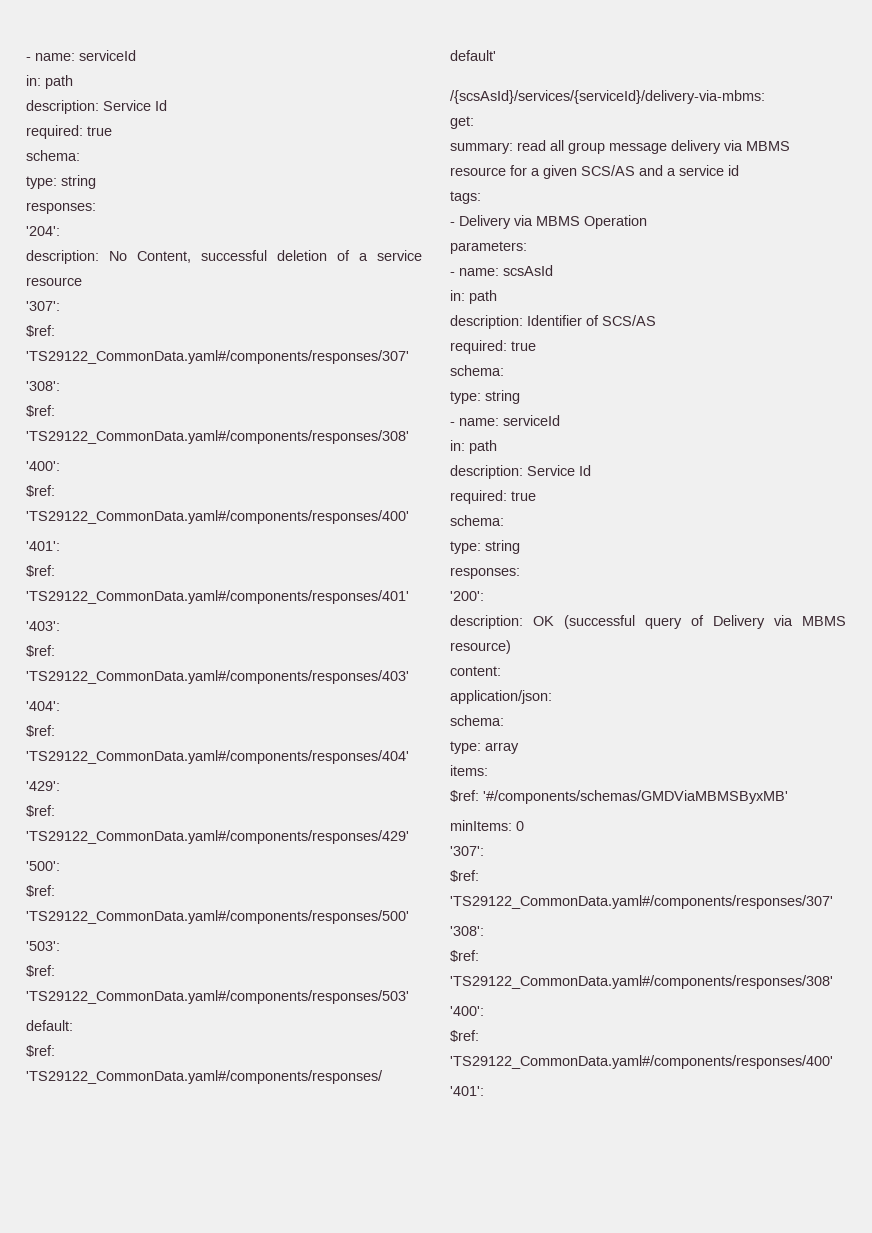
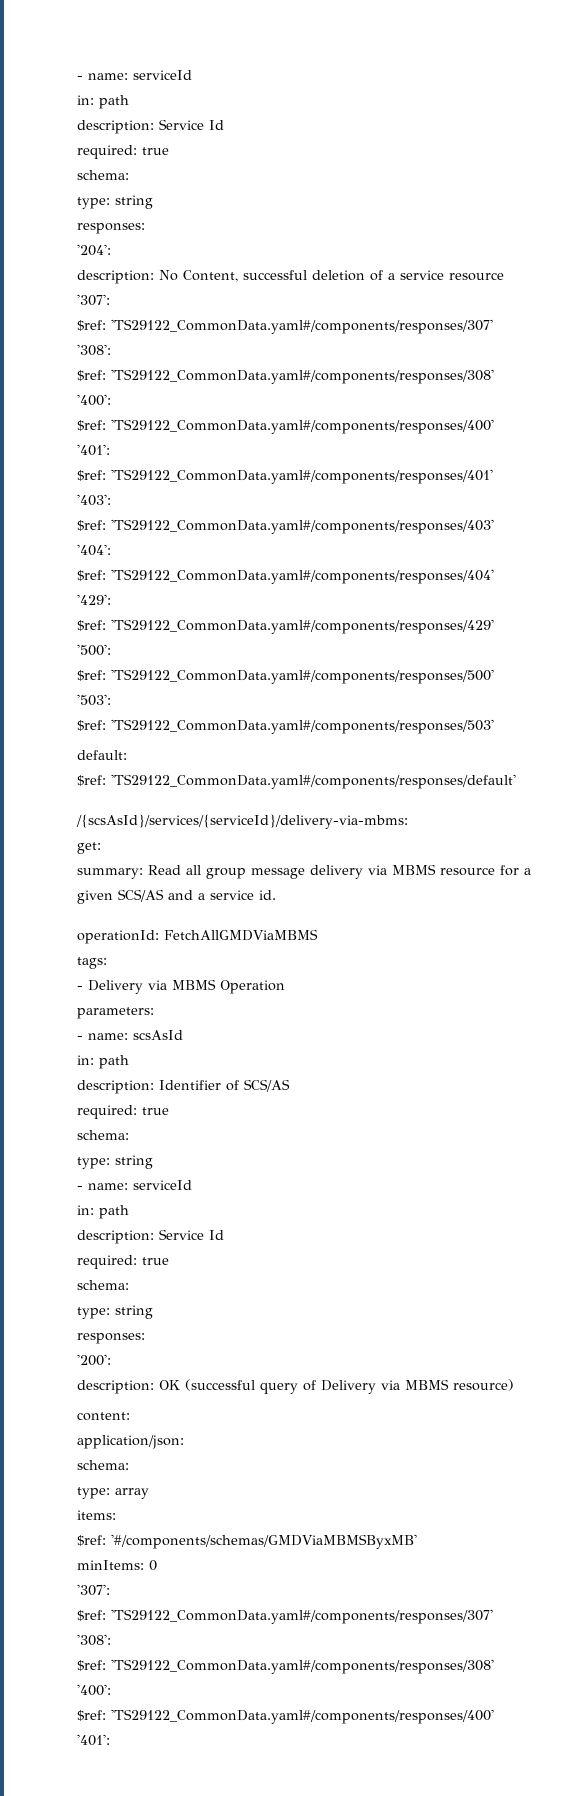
[517,140,546,151] read -> [148,865,181,875] Read
[728,165,739,176] id -> [259,890,276,900] [77,929,318,944] id. // operationId: FetchAllGMDViaMBMS

